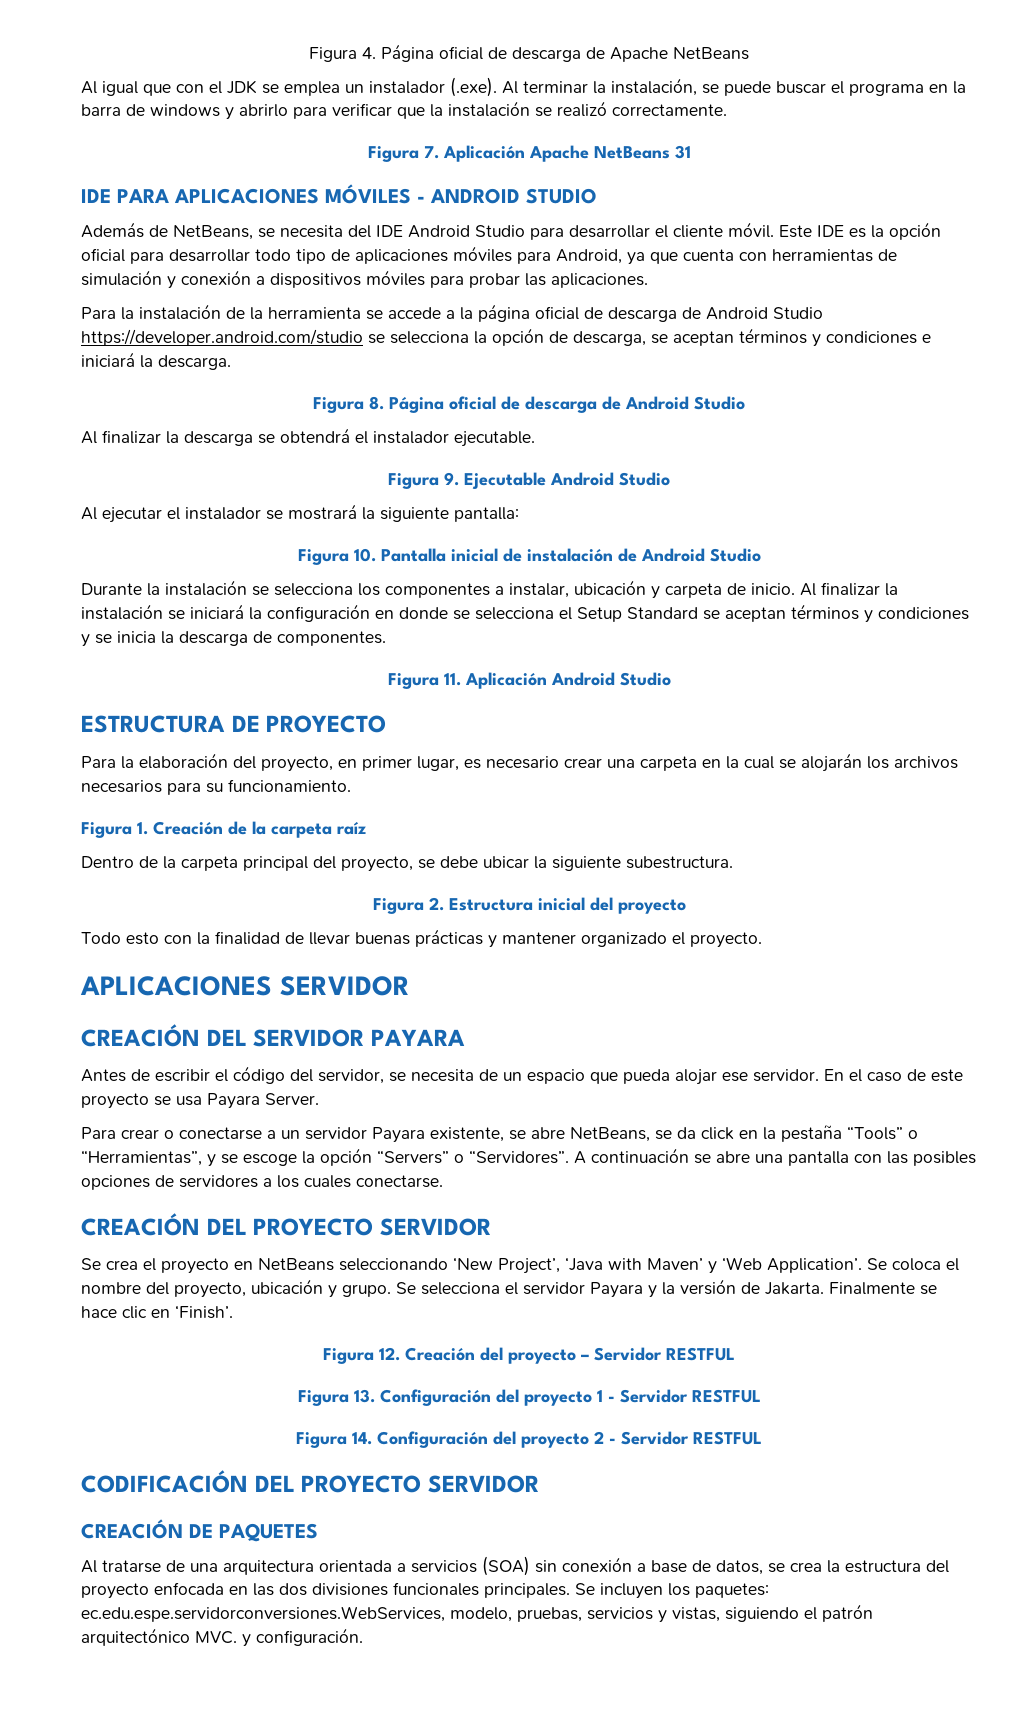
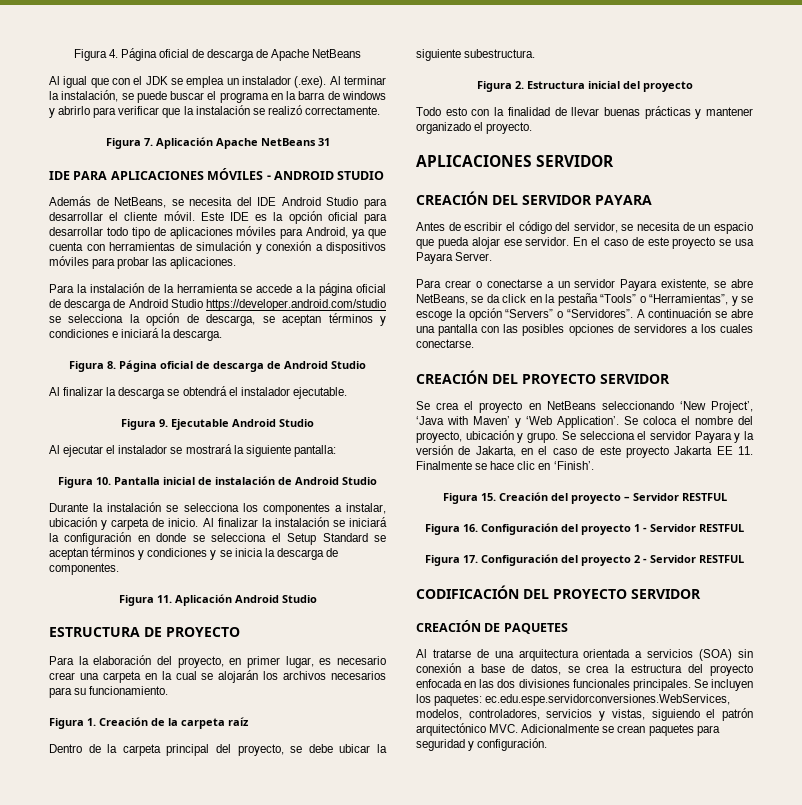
[765,1282,824,1295] Jakarta. -> [475,446,753,458] Jakarta, en el caso de este proyecto Jakarta EE 11.
[379,1347,400,1361] 12. -> [480,493,496,501] 15.
[353,1389,375,1403] 13. -> [463,524,478,532] 16.
[352,1432,372,1445] 14. -> [463,555,478,563] 17.
[450,1607,582,1622] modelo, pruebas, -> [416,709,540,720] modelos, controladores,
(237, 1637) none -> [521,724,720,736] [416,739,465,751] Adicionalmente se crean paquetes para seguridad

